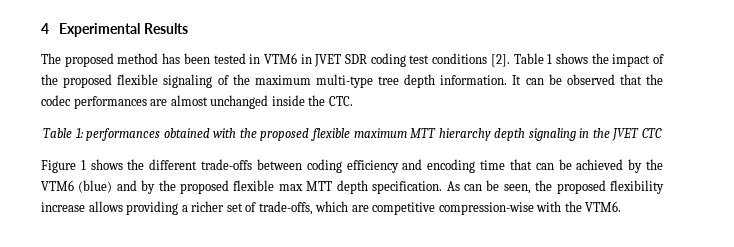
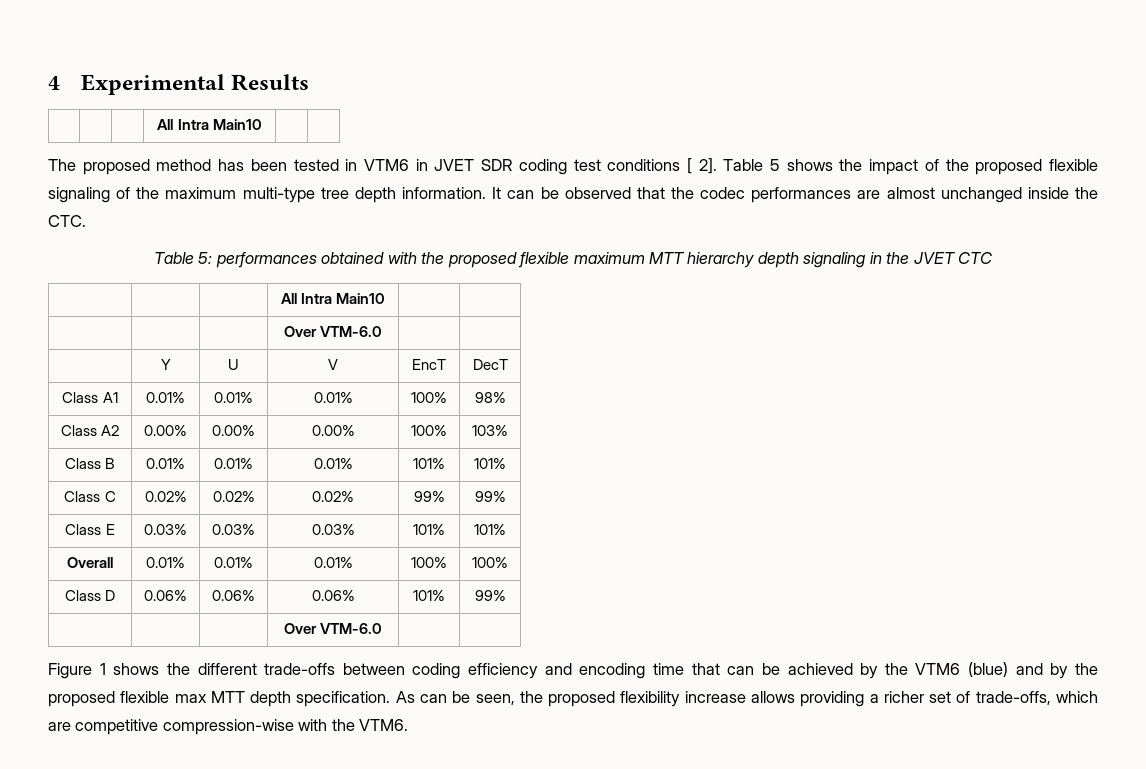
(188, 28) none -> [157,119,262,130] // | | | All Intra Main10 | |
[490,53,553,67] [2]. Table 1 -> [686,158,781,174] [ 2]. Table 5
[75,128,84,138] 1: -> [198,252,213,264] 5:
(662, 133) none -> [280,293,386,304] [283,326,383,337] [160,359,171,370] [228,359,239,370] [328,359,338,370] [412,359,446,370] [472,359,508,370] [62,392,118,403] [146,392,185,403] [214,392,253,403] [313,392,353,403] [411,392,447,403] [474,392,506,403] [60,425,120,436] [144,425,187,436] [212,425,255,436] [311,425,355,436] [411,425,447,436] [472,425,508,436] [64,458,116,469] [146,458,185,469] [214,458,253,469] [313,458,353,469] [413,458,445,469] [474,458,506,469] [64,491,116,502] [144,491,187,502] [212,491,255,502] [312,491,354,502] [413,491,445,502] [474,491,506,502] [65,524,115,535] [144,524,187,535] [212,524,255,535] [311,524,355,535] [413,524,445,535] [474,524,506,535] [67,557,113,568] [146,557,185,568] [214,557,253,568] [313,557,353,568] [411,557,447,568] [472,557,508,568] [64,590,116,601] [144,590,187,601] [212,590,255,601] [311,590,355,601] [413,590,445,601] [474,590,506,601] [283,623,383,634] // | | | All Intra Main10 | | // | | | Over VTM-6.0 | | // | Y | U | V | EncT | DecT // Class A1 | 0.01% | 0.01% | 0.01% | 100% | 98% // Class A2 | 0.00% | 0.00% | 0.00% | 100% | 103% // Class B | 0.01% | 0.01% | 0.01% | 101% | 101% // Class C | 0.02% | 0.02% | 0.02% | 99% | 99% // Class E | 0.03% | 0.03% | 0.03% | 101% | 101% // Overall | 0.01% | 0.01% | 0.01% | 100% | 100% // Class D | 0.06% | 0.06% | 0.06% | 101% | 99% // | | | Over VTM-6.0 | |

